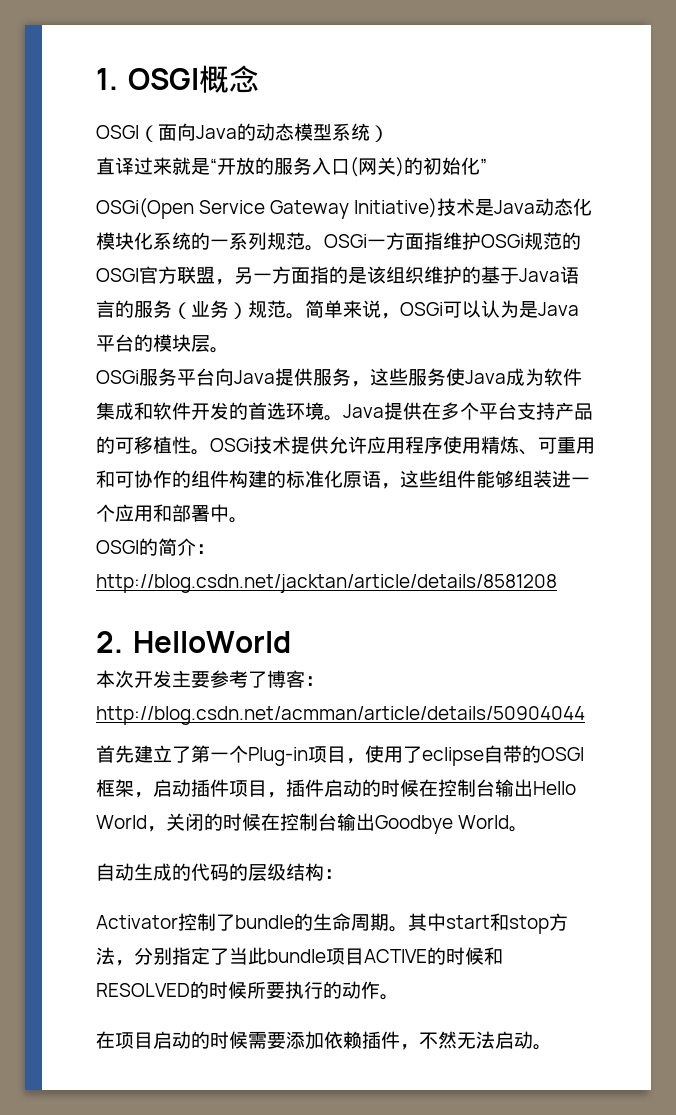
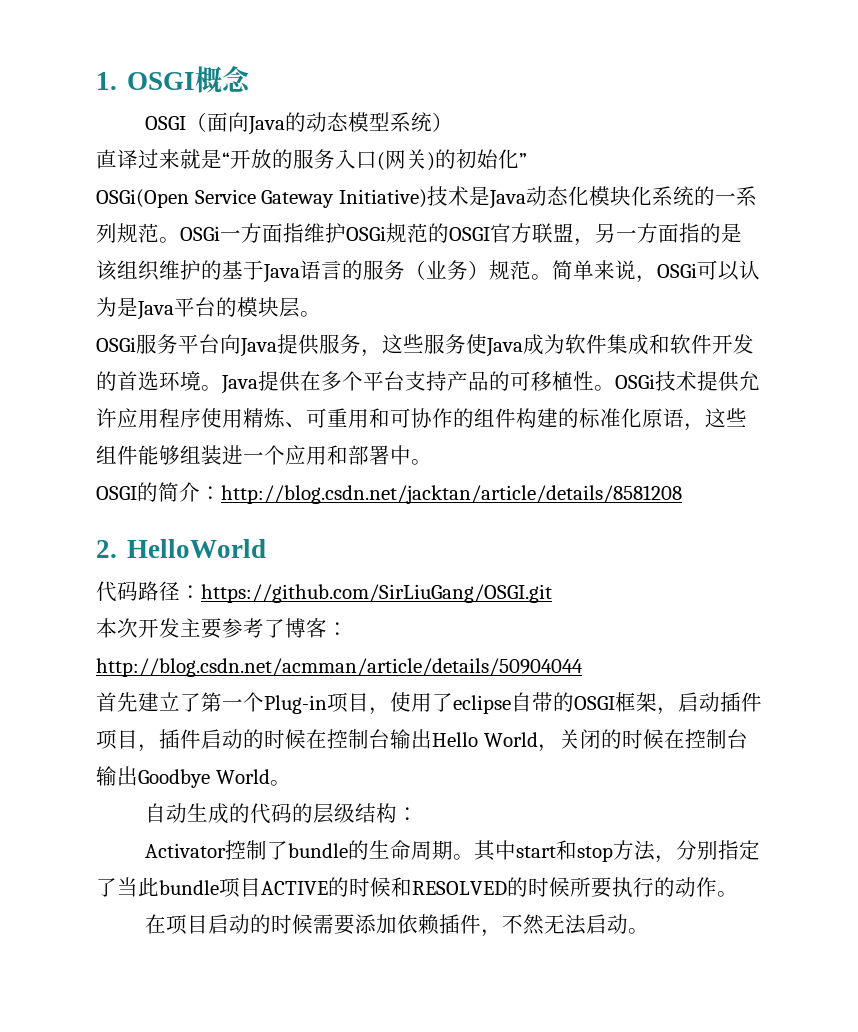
(291, 642) none -> [96,581,552,603] // 代码路径：https://github.com/SirLiuGang/OSGI.git

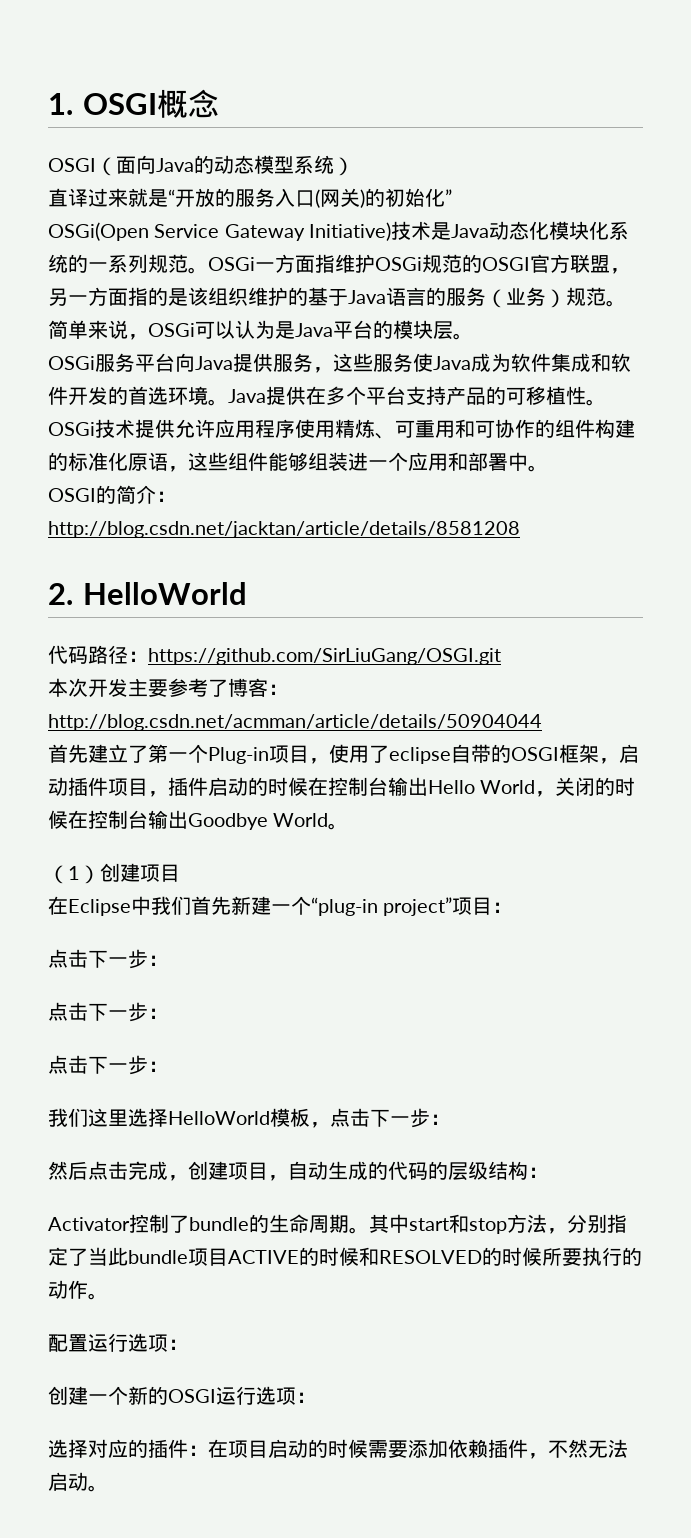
(291, 783) none -> [48,863,180,884] [48,896,513,916] [48,949,168,969] [48,1002,168,1022] [48,1055,168,1075] [48,1108,450,1128] [48,1161,288,1181] （1）创建项目 // 在Eclipse中我们首先新建一个“plug-in project”项目： // 点击下一步： // 点击下一步： // 点击下一步： // 我们这里选择HelloWorld模板，点击下一步： // 然后点击完成，创建项目，
(738, 894) none -> [48,1333,188,1352] [48,1386,316,1405] [48,1439,208,1458] 配置运行选项： // 创建一个新的OSGI运行选项： // 选择对应的插件：

